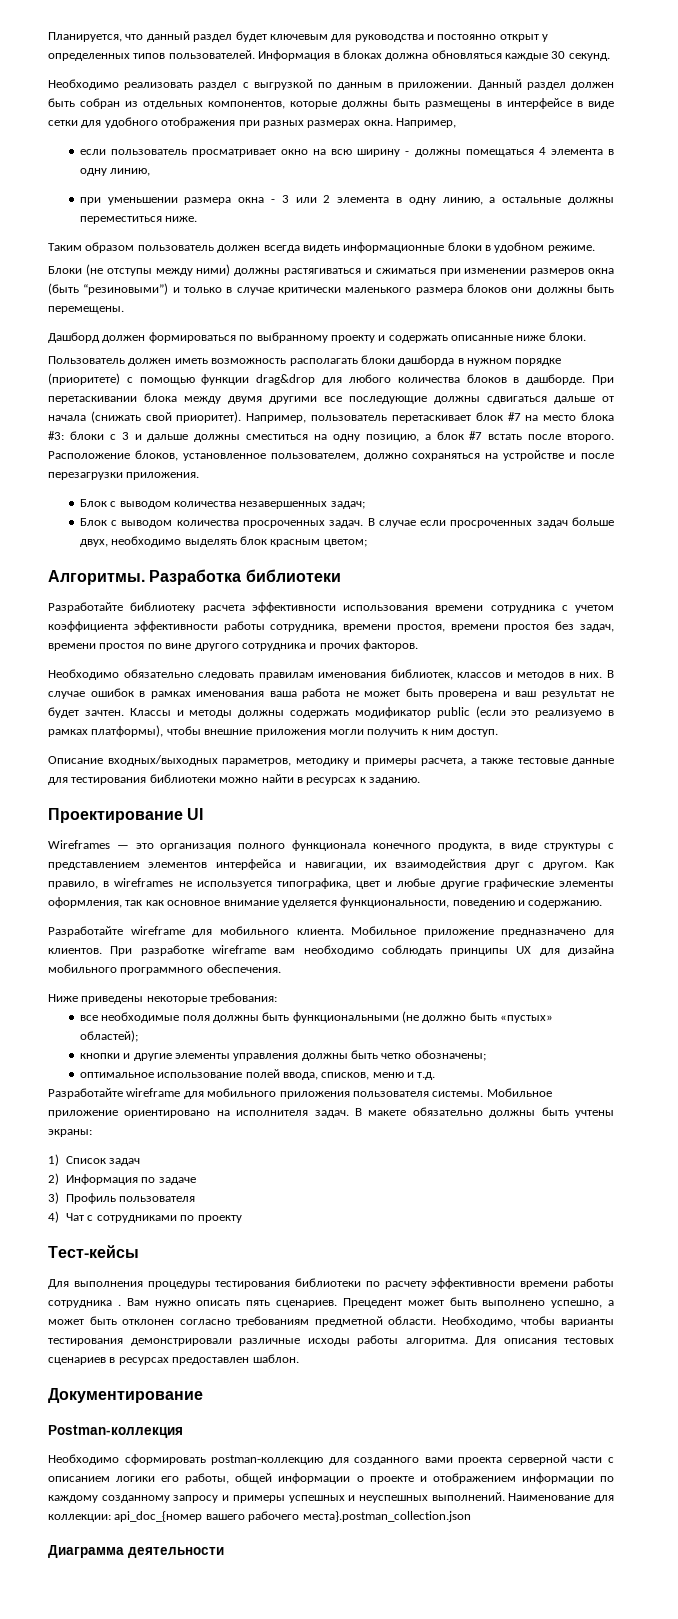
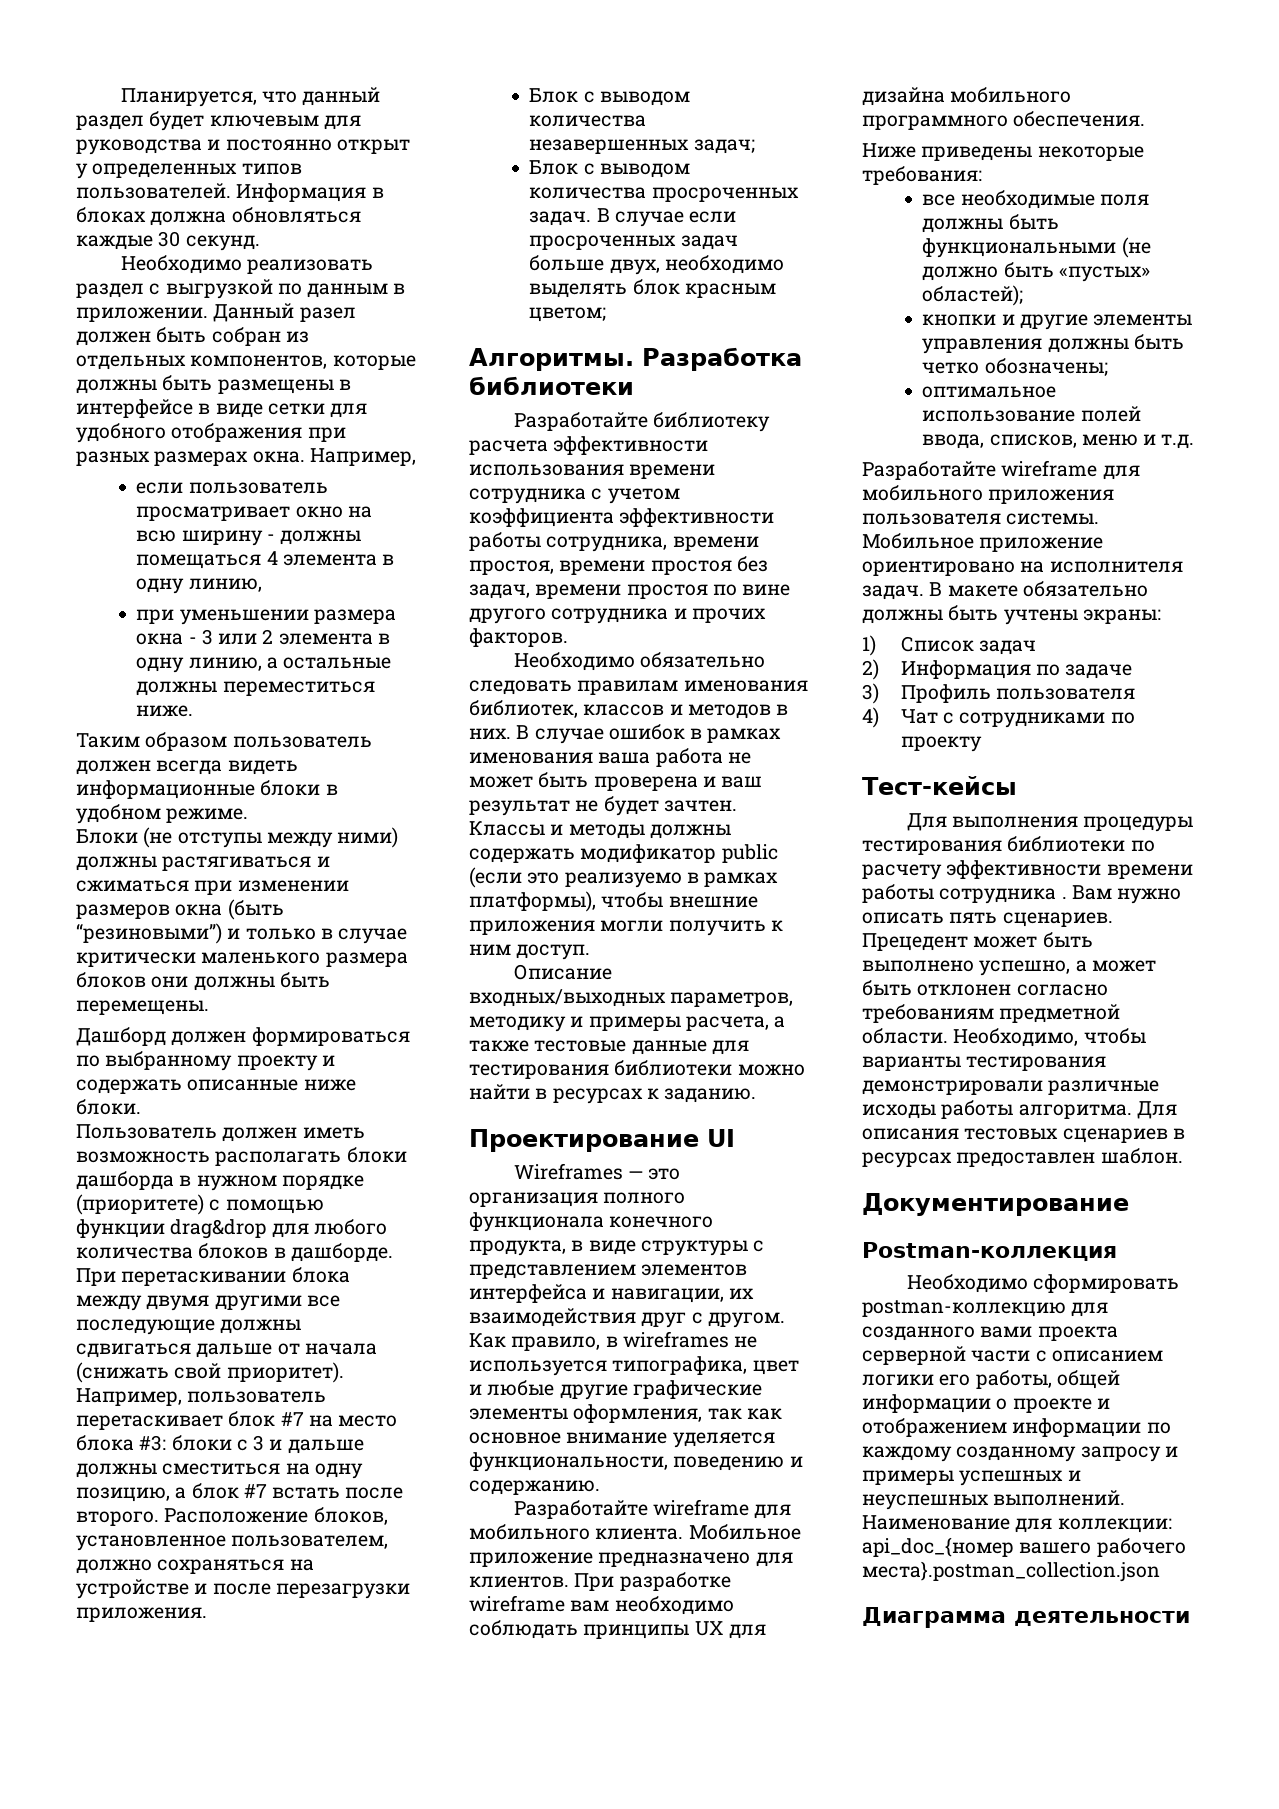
[526,82,566,90] раздел -> [299,307,356,322] разел

